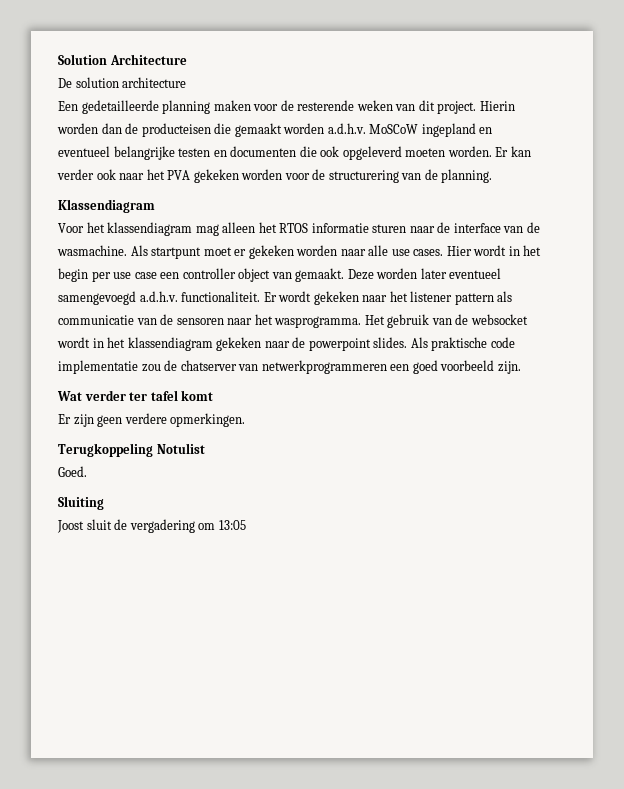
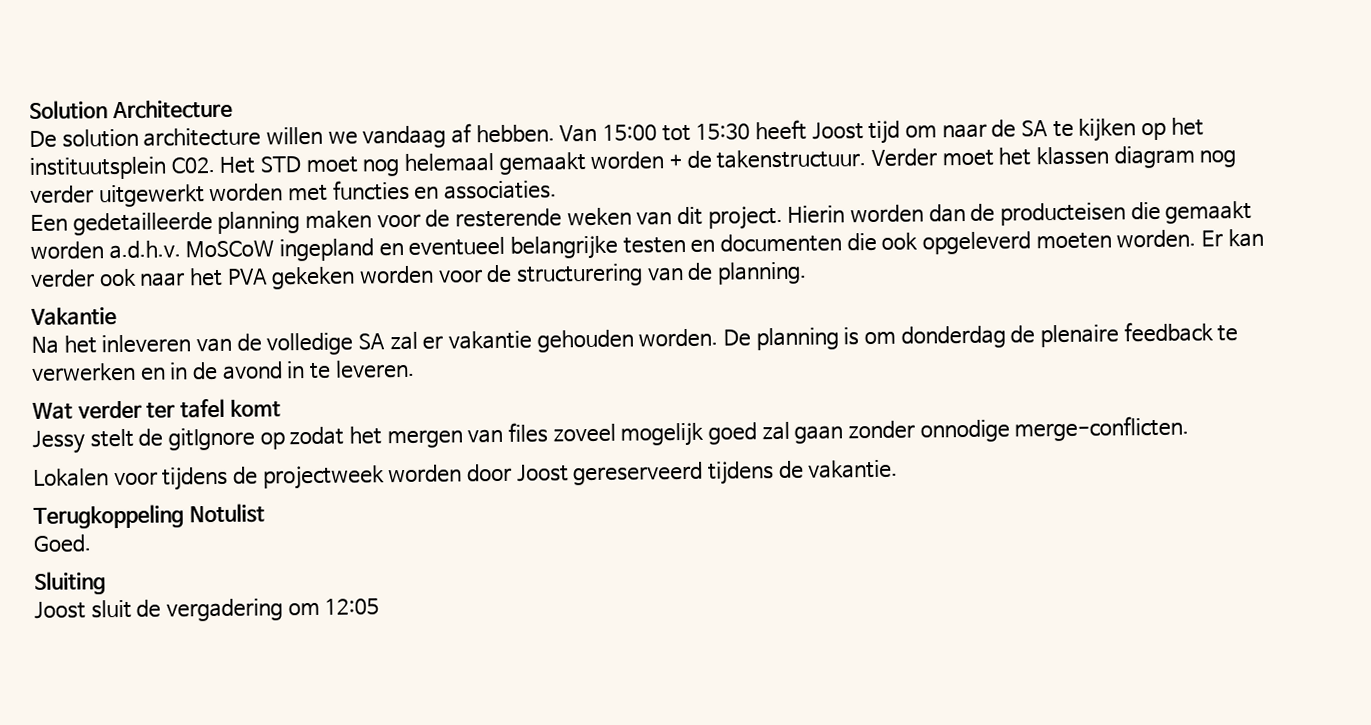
(187, 82) none -> [265,117,1204,149] [29,145,1237,180] [30,179,557,208] willen we vandaag af hebben. Van 15:00 tot 15:30 heeft Joost tijd om naar de SA te kijken op het instituutsplein C02. Het STD moet nog helemaal gemaakt worden + de takenstructuur. Verder moet het klassen diagram nog verder uitgewerkt worden met functies en associaties.
[58,199,155,213] [58,222,540,236] [57,245,542,259] [58,268,502,282] [58,291,513,305] [58,314,528,328] [57,337,515,351] [58,360,521,374] Klassendiagram // Voor het klassendiagram mag alleen het RTOS informatie sturen naar de interface van de wasmachine. Als startpunt moet er gekeken worden naar alle use cases. Hier wordt in het begin per use case een controller object van gemaakt. Deze worden later eventueel samengevoegd a.d.h.v. functionaliteit. Er wordt gekeken naar het listener pattern als communicatie van de sensoren naar het wasprogramma. Het gebruik van de websocket wordt in het klassendiagram gekeken naar de powerpoint slides. Als praktische code implementatie zou de chatserver van netwerkprogrammeren een goed voorbeeld zijn. -> [30,307,117,326] [31,321,1239,356] [31,359,415,382] Vakantie // Na het inleveren van de volledige SA zal er vakantie gehouden worden. De planning is om donderdag de plenaire feedback te verwerken en in de avond in te leveren.
[58,413,246,427] Er zijn geen verdere opmerkingen. -> [32,415,1190,454] [33,459,899,491] Jessy stelt de gitIgnore op zodat het mergen van files zoveel mogelijk goed zal gaan zonder onnodige merge-conflicten. // Lokalen voor tijdens de projectweek worden door Joost gereserveerd tijdens de vakantie.
[218,520,246,530] 13:05 -> [324,598,380,615] 12:05

